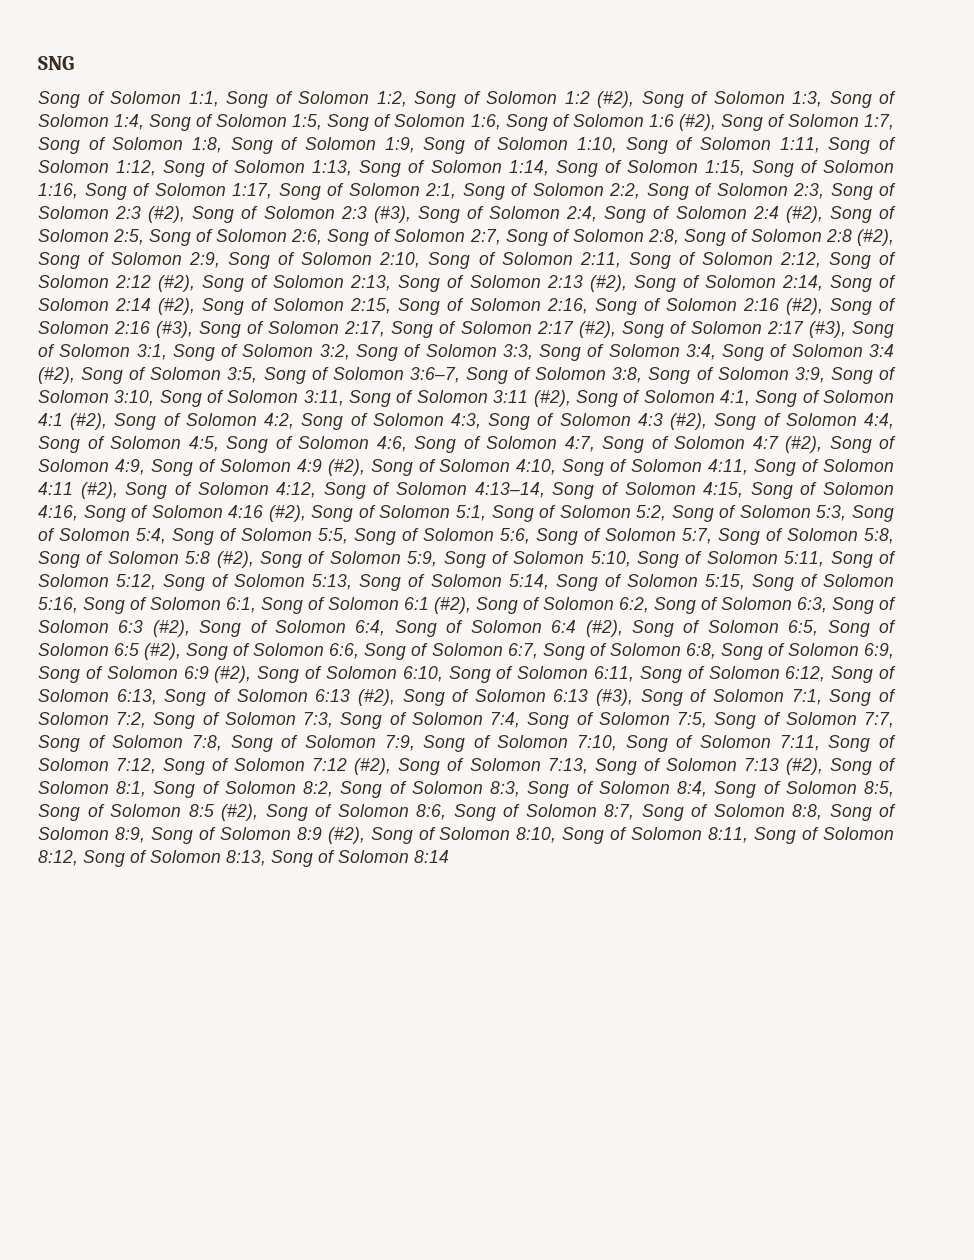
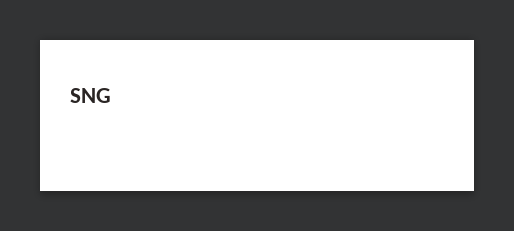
[38,91,896,108] [38,114,894,131] [38,137,896,154] [38,160,894,177] [38,183,896,200] [38,206,896,223] [38,229,894,246] [38,252,896,269] [38,275,896,292] [38,298,896,315] [38,321,894,338] [38,344,895,361] [38,367,896,384] [38,390,895,407] [38,413,894,430] [38,436,896,453] [38,459,895,476] [38,482,894,499] [38,505,894,522] [38,528,894,545] [38,551,897,568] [38,574,894,591] [38,597,896,614] [38,620,896,637] [38,643,894,660] [38,666,897,683] [38,689,896,706] [38,712,895,729] [38,735,896,752] [38,758,896,775] [38,781,895,798] [38,804,896,821] [38,827,895,844] [38,850,449,867] // Song of Solomon 1:1, Song of Solomon 1:2, Song of Solomon 1:2 (#2), Song of Solomon 1:3, Song of Solomon 1:4, Song of Solomon 1:5, Song of Solomon 1:6, Song of Solomon 1:6 (#2), Song of Solomon 1:7, Song of Solomon 1:8, Song of Solomon 1:9, Song of Solomon 1:10, Song of Solomon 1:11, Song of Solomon 1:12, Song of Solomon 1:13, Song of Solomon 1:14, Song of Solomon 1:15, Song of Solomon 1:16, Song of Solomon 1:17, Song of Solomon 2:1, Song of Solomon 2:2, Song of Solomon 2:3, Song of Solomon 2:3 (#2), Song of Solomon 2:3 (#3), Song of Solomon 2:4, Song of Solomon 2:4 (#2), Song of Solomon 2:5, Song of Solomon 2:6, Song of Solomon 2:7, Song of Solomon 2:8, Song of Solomon 2:8 (#2), Song of Solomon 2:9, Song of Solomon 2:10, Song of Solomon 2:11, Song of Solomon 2:12, Song of Solomon 2:12 (#2), Song of Solomon 2:13, Song of Solomon 2:13 (#2), Song of Solomon 2:14, Song of Solomon 2:14 (#2), Song of Solomon 2:15, Song of Solomon 2:16, Song of Solomon 2:16 (#2), Song of Solomon 2:16 (#3), Song of Solomon 2:17, Song of Solomon 2:17 (#2), Song of Solomon 2:17 (#3), Song of Solomon 3:1, Song of Solomon 3:2, Song of Solomon 3:3, Song of Solomon 3:4, Song of Solomon 3:4 (#2), Song of Solomon 3:5, Song of Solomon 3:6–7, Song of Solomon 3:8, Song of Solomon 3:9, Song of Solomon 3:10, Song of Solomon 3:11, Song of Solomon 3:11 (#2), Song of Solomon 4:1, Song of Solomon 4:1 (#2), Song of Solomon 4:2, Song of Solomon 4:3, Song of Solomon 4:3 (#2), Song of Solomon 4:4, Song of Solomon 4:5, Song of Solomon 4:6, Song of Solomon 4:7, Song of Solomon 4:7 (#2), Song of Solomon 4:9, Song of Solomon 4:9 (#2), Song of Solomon 4:10, Song of Solomon 4:11, Song of Solomon 4:11 (#2), Song of Solomon 4:12, Song of Solomon 4:13–14, Song of Solomon 4:15, Song of Solomon 4:16, Song of Solomon 4:16 (#2), Song of Solomon 5:1, Song of Solomon 5:2, Song of Solomon 5:3, Song of Solomon 5:4, Song of Solomon 5:5, Song of Solomon 5:6, Song of Solomon 5:7, Song of Solomon 5:8, Song of Solomon 5:8 (#2), Song of Solomon 5:9, Song of Solomon 5:10, Song of Solomon 5:11, Song of Solomon 5:12, Song of Solomon 5:13, Song of Solomon 5:14, Song of Solomon 5:15, Song of Solomon 5:16, Song of Solomon 6:1, Song of Solomon 6:1 (#2), Song of Solomon 6:2, Song of Solomon 6:3, Song of Solomon 6:3 (#2), Song of Solomon 6:4, Song of Solomon 6:4 (#2), Song of Solomon 6:5, Song of Solomon 6:5 (#2), Song of Solomon 6:6, Song of Solomon 6:7, Song of Solomon 6:8, Song of Solomon 6:9, Song of Solomon 6:9 (#2), Song of Solomon 6:10, Song of Solomon 6:11, Song of Solomon 6:12, Song of Solomon 6:13, Song of Solomon 6:13 (#2), Song of Solomon 6:13 (#3), Song of Solomon 7:1, Song of Solomon 7:2, Song of Solomon 7:3, Song of Solomon 7:4, Song of Solomon 7:5, Song of Solomon 7:7, Song of Solomon 7:8, Song of Solomon 7:9, Song of Solomon 7:10, Song of Solomon 7:11, Song of Solomon 7:12, Song of Solomon 7:12 (#2), Song of Solomon 7:13, Song of Solomon 7:13 (#2), Song of Solomon 8:1, Song of Solomon 8:2, Song of Solomon 8:3, Song of Solomon 8:4, Song of Solomon 8:5, Song of Solomon 8:5 (#2), Song of Solomon 8:6, Song of Solomon 8:7, Song of Solomon 8:8, Song of Solomon 8:9, Song of Solomon 8:9 (#2), Song of Solomon 8:10, Song of Solomon 8:11, Song of Solomon 8:12, Song of Solomon 8:13, Song of Solomon 8:14 -> (111, 95) none

